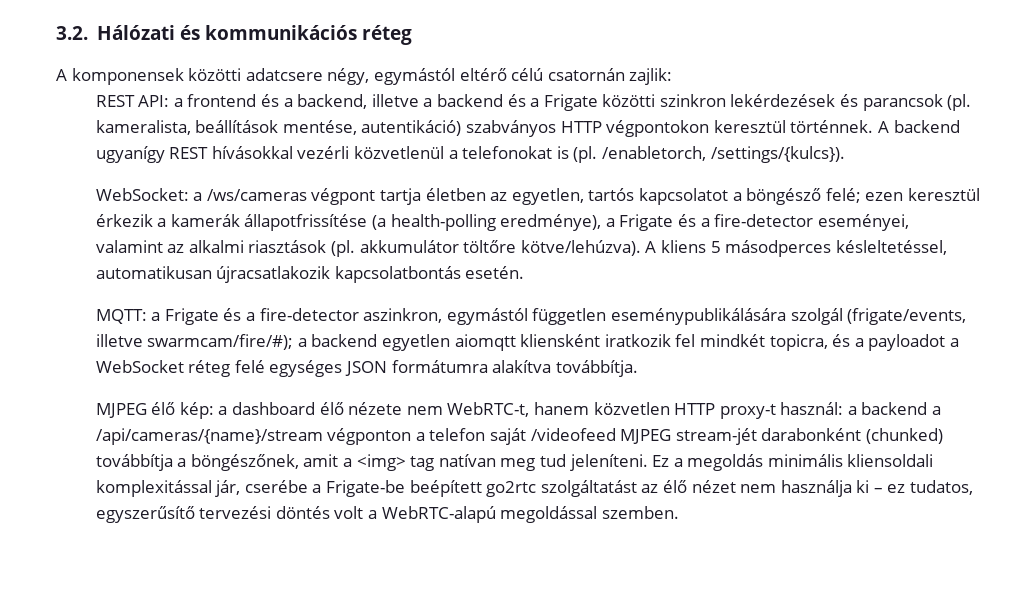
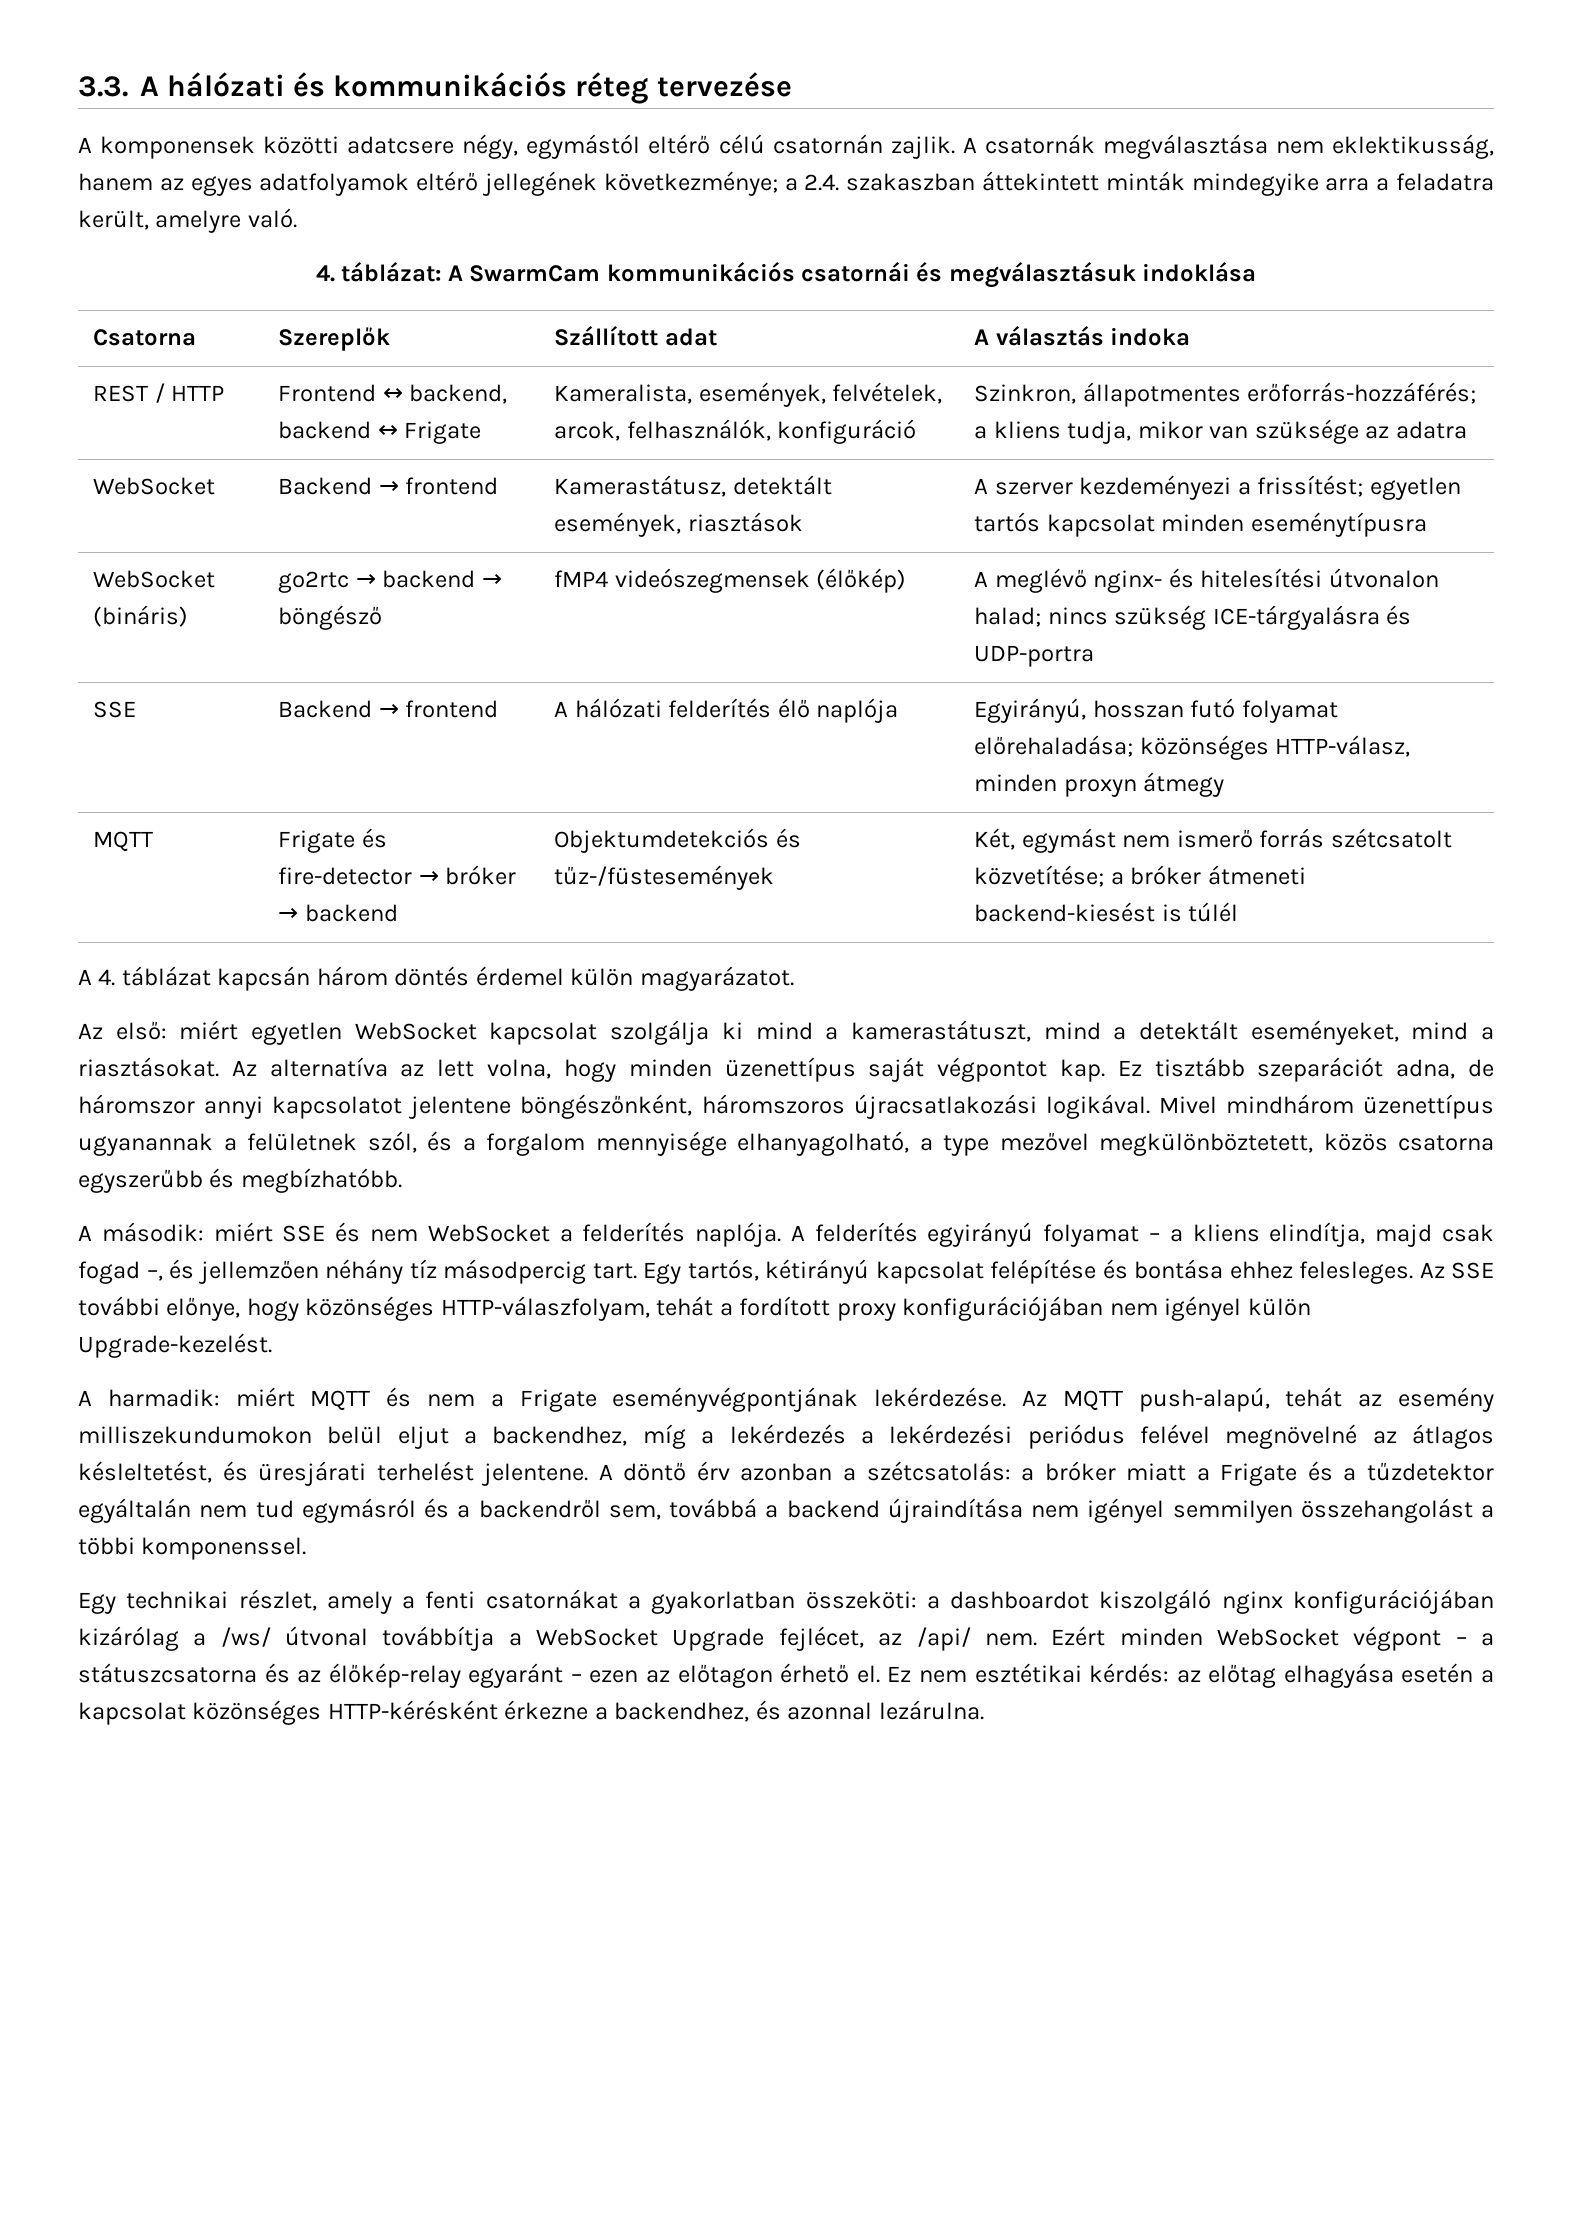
[56,25,175,40] 3.2. Hálózati -> [78,72,286,97] 3.3. A hálózati
(412, 35) none -> [656,72,792,97] tervezése
[629,68,673,85] [95,94,972,111] [95,120,960,137] [95,146,845,163] [95,188,980,205] [95,214,909,231] [95,240,947,257] [95,266,525,283] [95,308,967,325] [95,334,959,351] [95,360,638,377] [95,402,942,419] [95,428,943,445] [95,454,934,471] [95,480,974,497] [95,506,679,523] zajlik: // REST API: a frontend és a backend, illetve a backend és a Frigate közötti szinkron lekérdezések és parancsok (pl. kameralista, beállítások mentése, autentikáció) szabványos HTTP végpontokon keresztül történnek. A backend ugyanígy REST hívásokkal vezérli közvetlenül a telefonokat is (pl. /enabletorch, /settings/{kulcs}). // WebSocket: a /ws/cameras végpont tartja életben az egyetlen, tartós kapcsolatot a böngésző felé; ezen keresztül érkezik a kamerák állapotfrissítése (a health-polling eredménye), a Frigate és a fire-detector eseményei, valamint az alkalmi riasztások (pl. akkumulátor töltőre kötve/lehúzva). A kliens 5 másodperces késleltetéssel, automatikusan újracsatlakozik kapcsolatbontás esetén. // MQTT: a Frigate és a fire-detector aszinkron, egymástól független eseménypublikálására szolgál (frigate/events, illetve swarmcam/fire/#); a backend egyetlen aiomqtt kliensként iratkozik fel mindkét topicra, és a payloadot a WebSocket réteg felé egységes JSON formátumra alakítva továbbítja. // MJPEG élő kép: a dashboard élő nézete nem WebRTC-t, hanem közvetlen HTTP proxy-t használ: a backend a /api/cameras/{name}/stream végponton a telefon saját /videofeed MJPEG stream-jét darabonként (chunked) továbbítja a böngészőnek, amit a <img> tag natívan meg tud jeleníteni. Ez a megoldás minimális kliensoldali komplexitással jár, cserébe a Frigate-be beépített go2rtc szolgáltatást az élő nézet nem használja ki – ez tudatos, egyszerűsítő tervezési döntés volt a WebRTC-alapú megoldással szemben. -> [890,134,1494,159] [78,171,1494,196] [78,208,297,233] [315,262,1257,288] [93,329,197,346] [278,327,391,351] [554,326,717,346] [974,326,1191,346] [93,383,225,403] [278,384,508,404] [278,421,482,444] [554,382,943,407] [554,419,917,444] [974,382,1477,407] [974,419,1467,444] [93,477,216,495] [278,477,499,495] [554,475,832,497] [554,512,803,537] [974,475,1461,500] [974,512,1427,537] [93,570,216,588] [93,605,189,627] [278,570,502,593] [278,605,383,630] [554,568,907,593] [974,568,1439,593] [974,605,1412,630] [974,645,1095,667] [93,701,137,718] [278,700,499,718] [554,698,899,723] [974,698,1338,723] [974,735,1411,760] [974,772,1225,797] [93,831,154,852] [278,828,387,853] [278,865,517,885] [278,904,398,922] [554,828,801,853] [554,865,775,890] [974,828,1452,853] [974,865,1306,887] [974,902,1239,922] [78,966,794,991] [78,1020,1494,1045] [78,1057,1494,1082] [78,1094,1494,1119] [78,1131,1494,1156] [78,1168,402,1193] [78,1222,1494,1247] [78,1259,1494,1284] [78,1296,1311,1321] [78,1333,272,1358] [78,1387,1494,1412] [78,1424,1495,1449] [78,1461,1495,1486] [78,1498,1494,1523] [78,1537,307,1560] [78,1589,1494,1614] [78,1626,1494,1651] [78,1663,1494,1688] [78,1700,984,1725] zajlik. A csatornák megválasztása nem eklektikusság, hanem az egyes adatfolyamok eltérő jellegének következménye; a 2.4. szakaszban áttekintett minták mindegyike arra a feladatra került, amelyre való. // 4. táblázat: A SwarmCam kommunikációs csatornái és megválasztásuk indoklása // Csatorna | Szereplők | Szállított adat | A választás indoka // REST / HTTP | Frontend ↔ backend, backend ↔ Frigate | Kameralista, események, felvételek, arcok, felhasználók, konfiguráció | Szinkron, állapotmentes erőforrás-hozzáférés; a kliens tudja, mikor van szüksége az adatra // WebSocket | Backend → frontend | Kamerastátusz, detektált események, riasztások | A szerver kezdeményezi a frissítést; egyetlen tartós kapcsolat minden eseménytípusra // WebSocket (bináris) | go2rtc → backend → böngésző | fMP4 videószegmensek (élőkép) | A meglévő nginx- és hitelesítési útvonalon halad; nincs szükség ICE-tárgyalásra és UDP-portra // SSE | Backend → frontend | A hálózati felderítés élő naplója | Egyirányú, hosszan futó folyamat előrehaladása; közönséges HTTP-válasz, minden proxyn átmegy // MQTT | Frigate és fire-detector → bróker → backend | Objektumdetekciós és tűz-/füstesemények | Két, egymást nem ismerő forrás szétcsatolt közvetítése; a bróker átmeneti backend-kiesést is túlél // A 4. táblázat kapcsán három döntés érdemel külön magyarázatot. // Az első: miért egyetlen WebSocket kapcsolat szolgálja ki mind a kamerastátuszt, mind a detektált eseményeket, mind a riasztásokat. Az alternatíva az lett volna, hogy minden üzenettípus saját végpontot kap. Ez tisztább szeparációt adna, de háromszor annyi kapcsolatot jelentene böngészőnként, háromszoros újracsatlakozási logikával. Mivel mindhárom üzenettípus ugyanannak a felületnek szól, és a forgalom mennyisége elhanyagolható, a type mezővel megkülönböztetett, közös csatorna egyszerűbb és megbízhatóbb. // A második: miért SSE és nem WebSocket a felderítés naplója. A felderítés egyirányú folyamat – a kliens elindítja, majd csak fogad –, és jellemzően néhány tíz másodpercig tart. Egy tartós, kétirányú kapcsolat felépítése és bontása ehhez felesleges. Az SSE további előnye, hogy közönséges HTTP-válaszfolyam, tehát a fordított proxy konfigurációjában nem igényel külön Upgrade-kezelést. // A harmadik: miért MQTT és nem a Frigate eseményvégpontjának lekérdezése. Az MQTT push-alapú, tehát az esemény milliszekundumokon belül eljut a backendhez, míg a lekérdezés a lekérdezési periódus felével megnövelné az átlagos késleltetést, és üresjárati terhelést jelentene. A döntő érv azonban a szétcsatolás: a bróker miatt a Frigate és a tűzdetektor egyáltalán nem tud egymásról és a backendről sem, továbbá a backend újraindítása nem igényel semmilyen összehangolást a többi komponenssel. // Egy technikai részlet, amely a fenti csatornákat a gyakorlatban összeköti: a dashboardot kiszolgáló nginx konfigurációjában kizárólag a /ws/ útvonal továbbítja a WebSocket Upgrade fejlécet, az /api/ nem. Ezért minden WebSocket végpont – a státuszcsatorna és az élőkép-relay egyaránt – ezen az előtagon érhető el. Ez nem esztétikai kérdés: az előtag elhagyása esetén a kapcsolat közönséges HTTP-kérésként érkezne a backendhez, és azonnal lezárulna.

